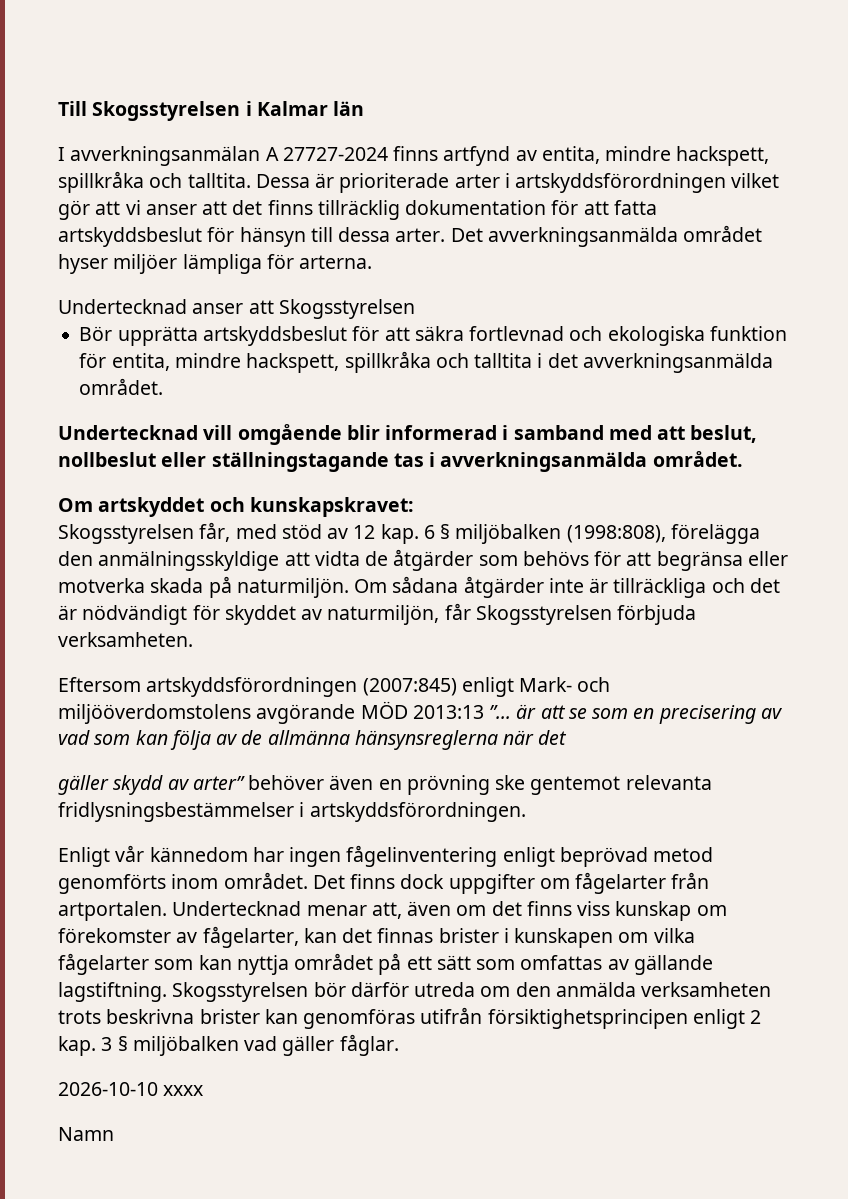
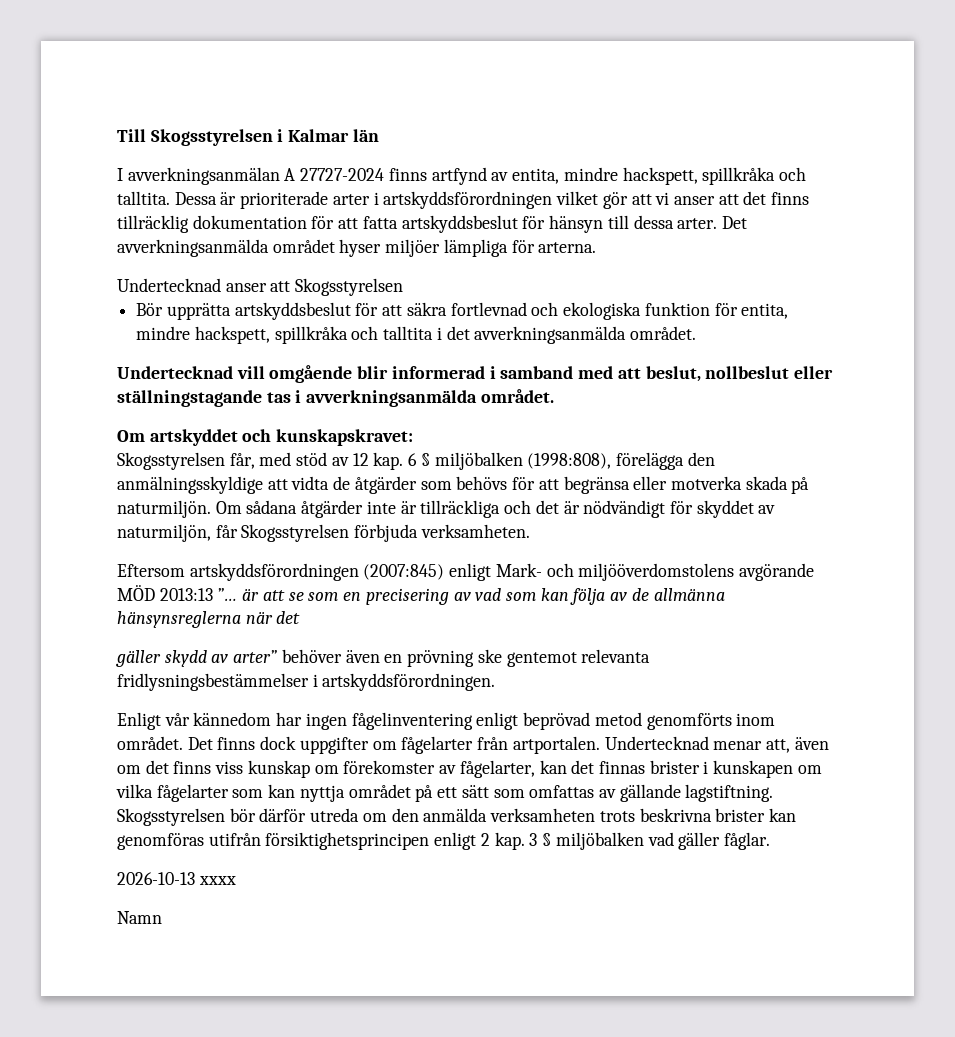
[58,1082,158,1096] 2026-10-10 -> [117,872,195,885] 2026-10-13

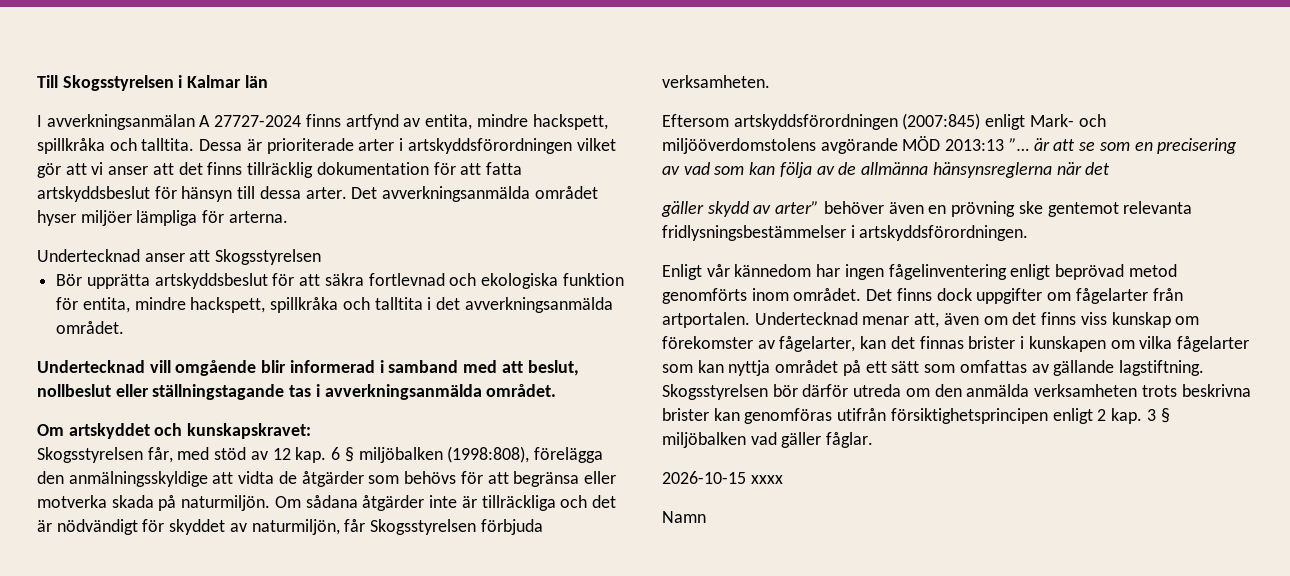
[117,872,195,885] 2026-10-13 -> [662,471,746,484] 2026-10-15

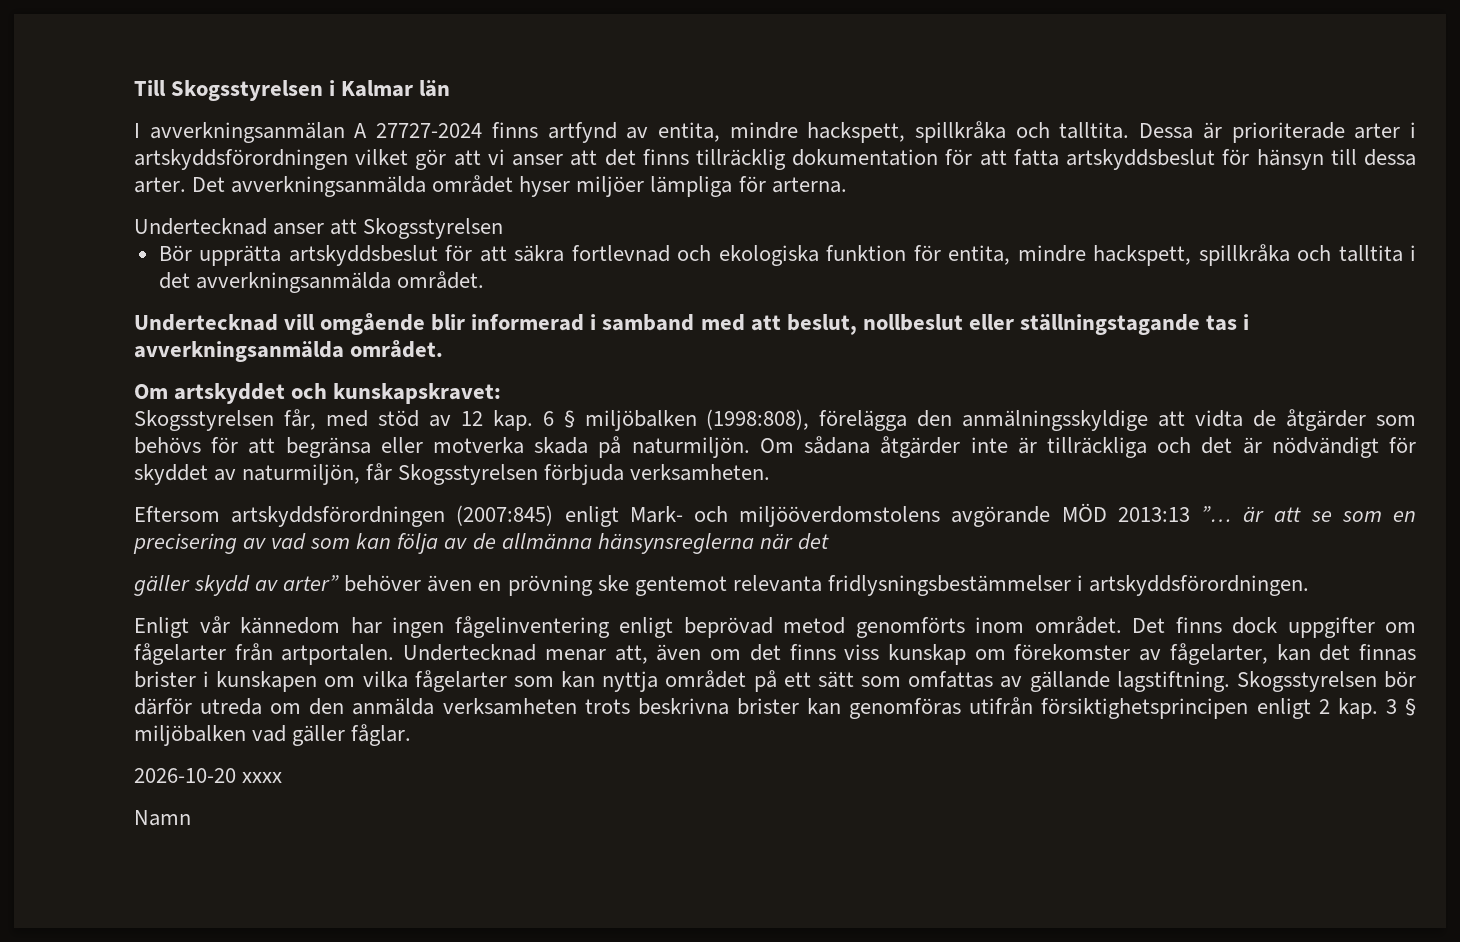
[662,471,746,484] 2026-10-15 -> [134,768,236,783] 2026-10-20

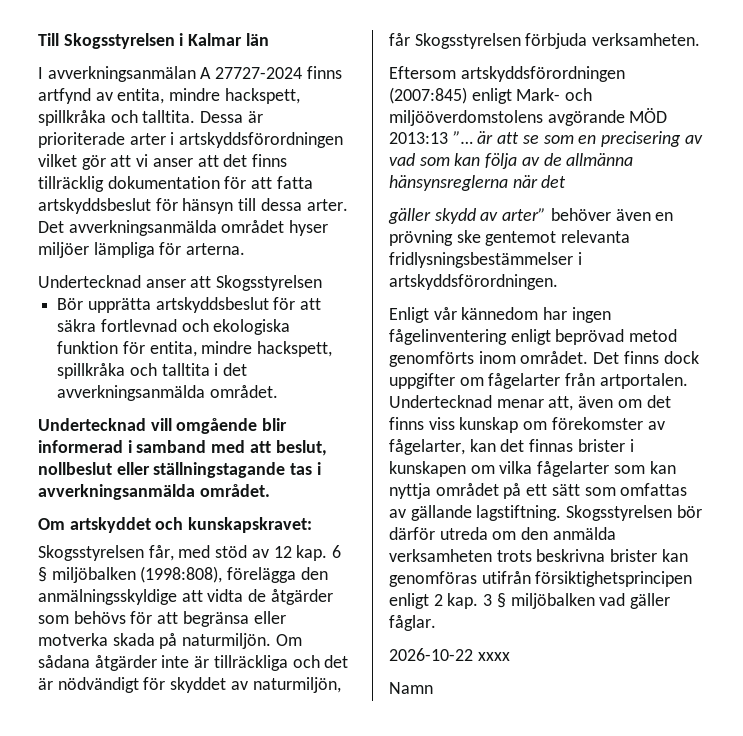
[134,768,236,783] 2026-10-20 -> [389,648,473,661] 2026-10-22

